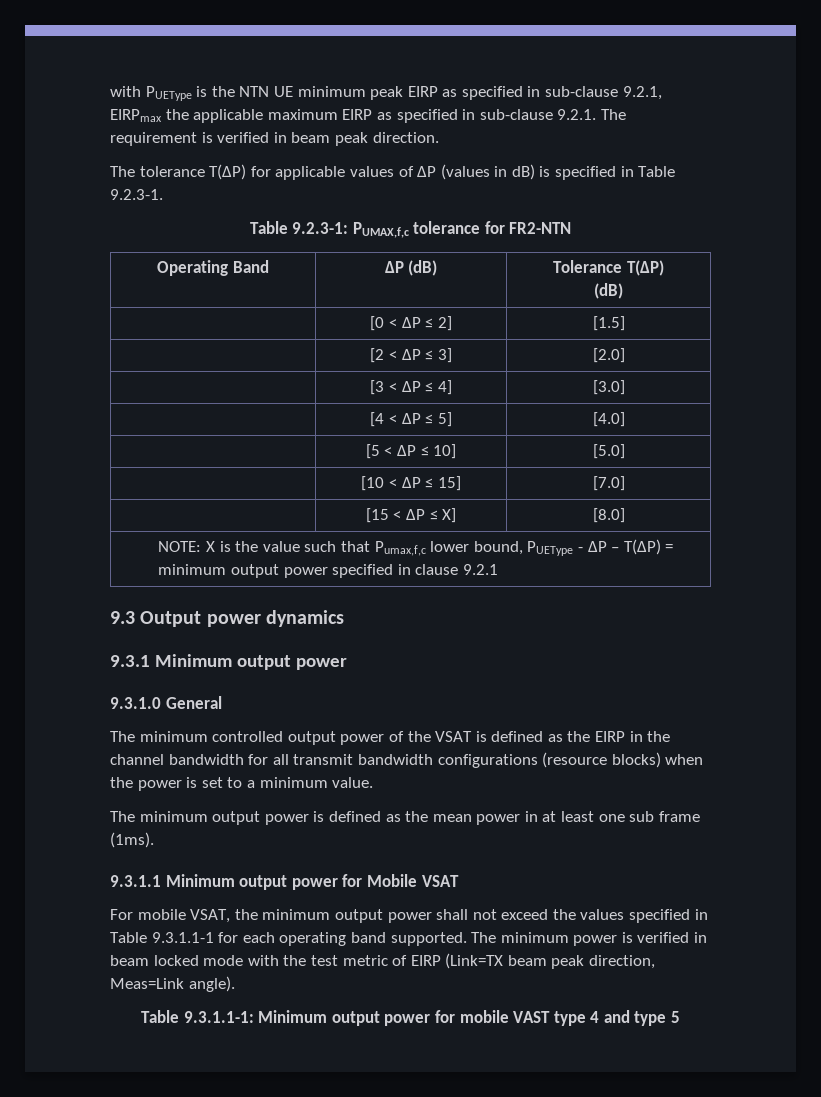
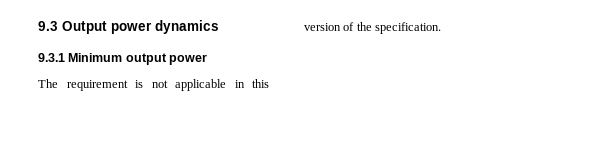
[110,86,662,101] [110,109,626,123] [110,132,439,146] [110,164,676,180] [110,189,163,200] [249,221,572,238] [157,260,269,276] [384,260,438,276] [553,260,664,276] [594,283,623,299] [370,316,452,331] [592,316,625,331] [370,348,452,363] [592,348,625,363] [370,380,452,395] [592,380,625,395] [370,412,452,427] [592,412,625,427] [365,444,457,459] [592,444,625,459] [361,476,461,491] [592,476,625,491] [365,508,457,523] [592,508,625,523] [158,539,674,556] [158,564,498,578] with PUEType is the NTN UE minimum peak EIRP as specified in sub-clause 9.2.1, EIRPmax the applicable maximum EIRP as specified in sub-clause 9.2.1. The requirement is verified in beam peak direction. // The tolerance T(∆P) for applicable values of ∆P (values in dB) is specified in Table 9.2.3-1. // Table 9.2.3-1: PUMAX,f,c tolerance for FR2-NTN // Operating Band | ∆P (dB) | Tolerance T(∆P) // (dB) // | [0 < ΔP ≤ 2] | [1.5] // | [2 < ΔP ≤ 3] | [2.0] // | [3 < ΔP ≤ 4] | [3.0] // | [4 < ΔP ≤ 5] | [4.0] // | [5 < ΔP ≤ 10] | [5.0] // | [10 < ΔP ≤ 15] | [7.0] // | [15 < ΔP ≤ X] | [8.0] // NOTE: X is the value such that Pumax,f,c lower bound, PUEType - ΔP – T(ΔP) = minimum output power specified in clause 9.2.1 // -> (38, 26) none
[110,696,222,709] [110,731,671,745] [110,752,704,768] [110,777,374,791] [110,811,700,825] [110,832,154,848] [110,874,459,890] [110,909,708,923] [110,932,708,946] [110,953,656,969] [110,976,235,992] [140,1010,681,1026] // 9.3.1.0 General // The minimum controlled output power of the VSAT is defined as the EIRP in the channel bandwidth for all transmit bandwidth configurations (resource blocks) when the power is set to a minimum value. // The minimum output power is defined as the mean power in at least one sub frame (1ms). // 9.3.1.1 Minimum output power for Mobile VSAT // For mobile VSAT, the minimum output power shall not exceed the values specified in Table 9.3.1.1-1 for each operating band supported. The minimum power is verified in beam locked mode with the test metric of EIRP (Link=TX beam peak direction, Meas=Link angle). // Table 9.3.1.1-1: Minimum output power for mobile VAST type 4 and type 5 -> [38,79,269,91] [304,22,442,34] // The requirement is not applicable in this version of the specification.

